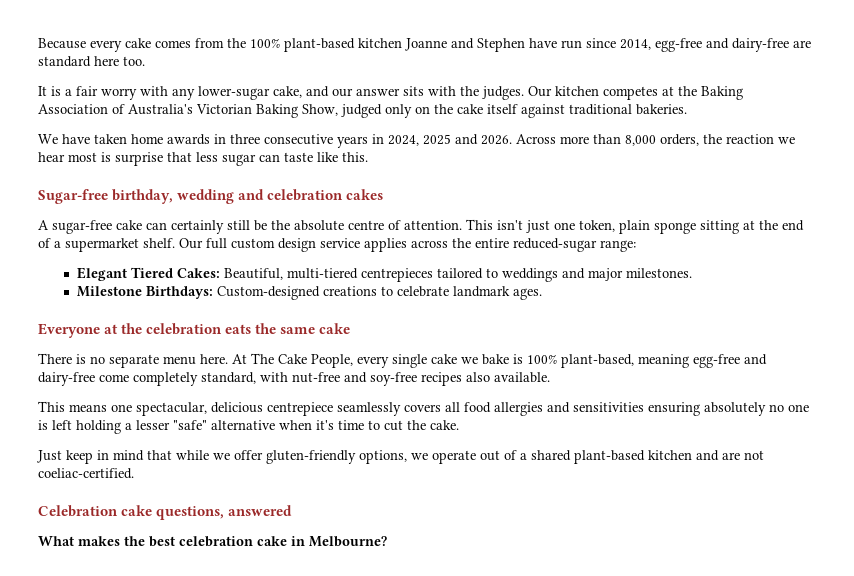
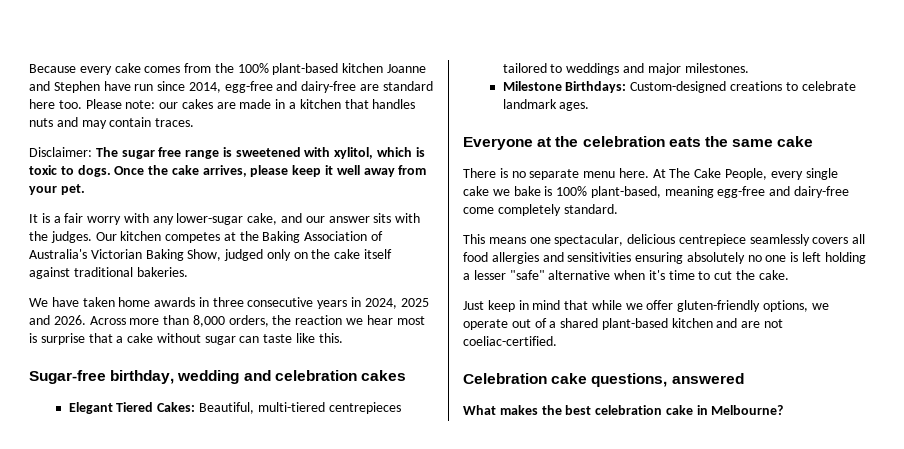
(145, 61) none -> [85,99,416,109] [29,117,195,129] [29,147,425,159] [29,165,427,177] [29,184,85,195] Please note: our cakes are made in a kitchen that handles nuts and may contain traces. // Disclaimer: The sugar free range is sweetened with xylitol, which is toxic to dogs. Once the cake arrives, please keep it well away from your pet.
[196,152,218,162] less -> [116,333,201,343] a cake without
[38,219,804,234] [38,238,636,252] // A sugar-free cake can certainly still be the absolute centre of attention. This isn't just one token, plain sponge sitting at the end of a supermarket shelf. Our full custom design service applies across the entire reduced-sugar range: -> (406, 375) none
[201,372,550,386] standard, with nut-free and soy-free recipes also available. -> [563,204,618,214] standard.

